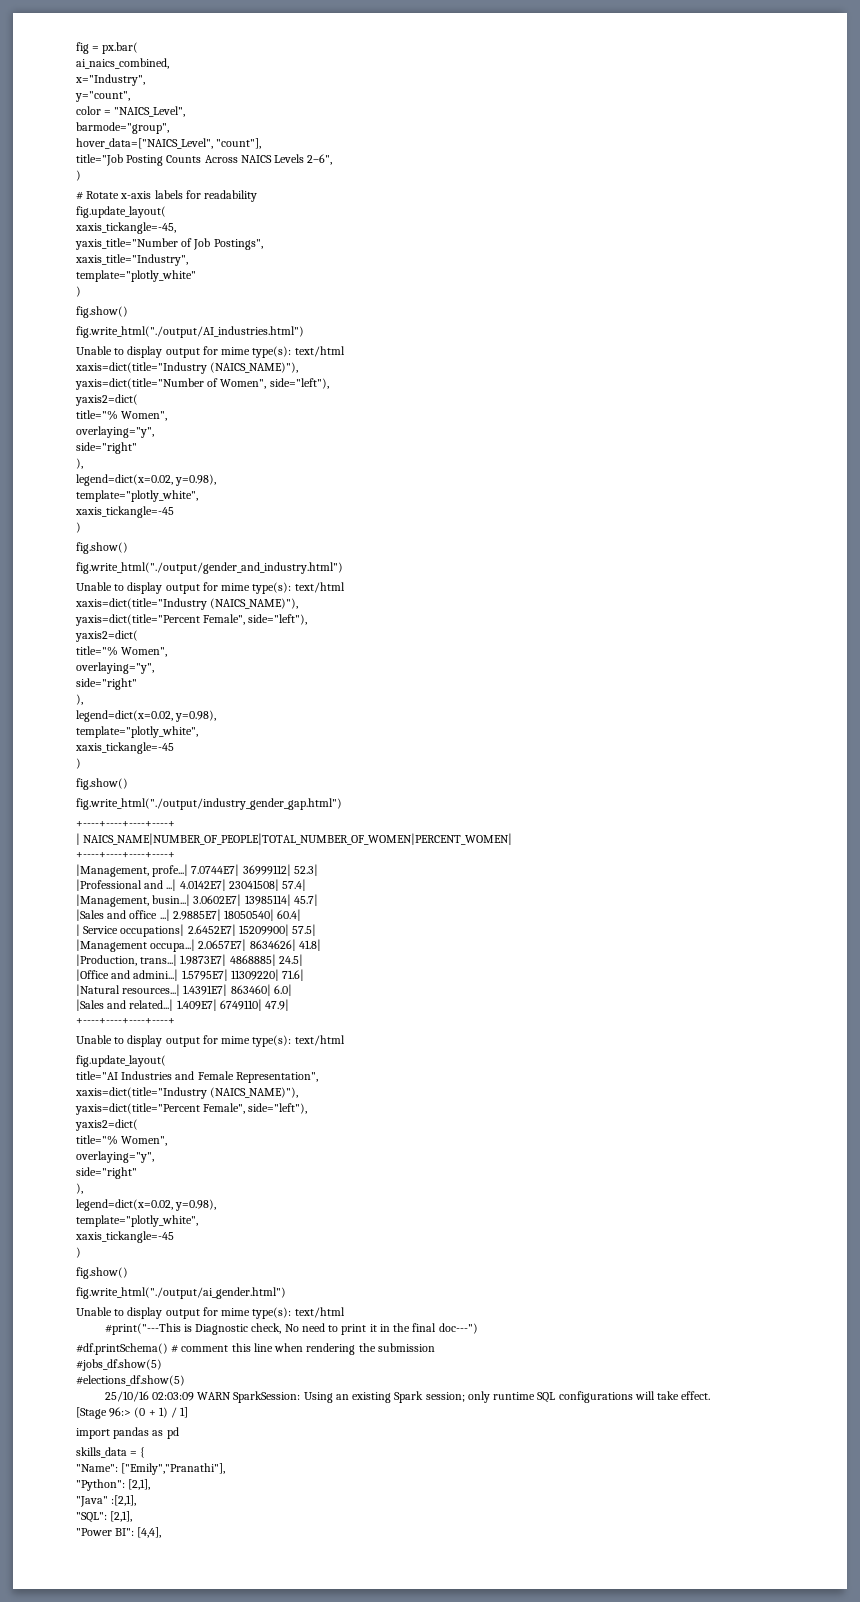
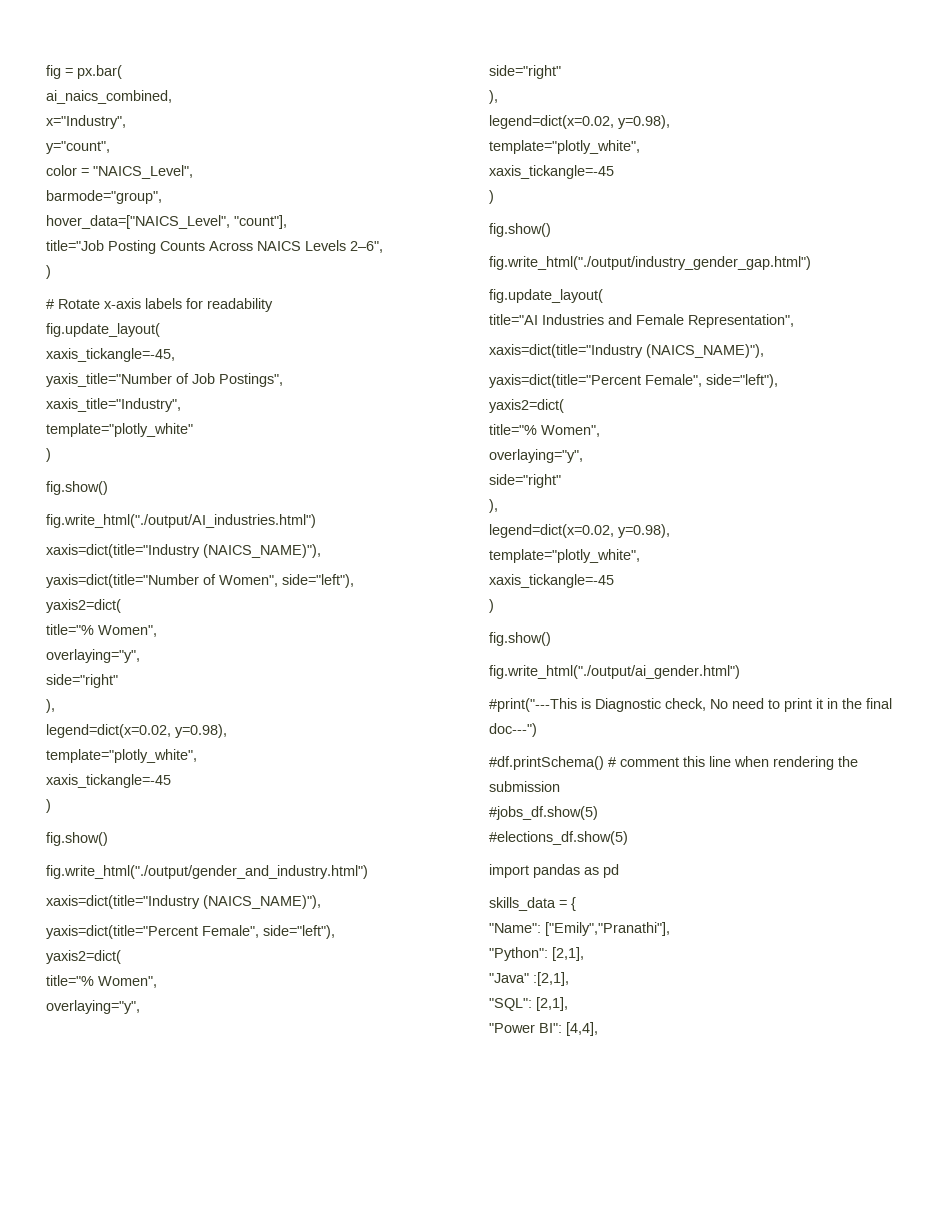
[76,346,345,358] // Unable to display output for mime type(s): text/html -> (316, 521) none
[76,582,345,594] // Unable to display output for mime type(s): text/html -> (368, 872) none
[76,821,175,827] [76,833,513,845] [76,852,175,858] [76,864,318,877] [76,879,307,891] [76,894,318,907] [76,909,302,921] [76,924,317,937] [76,939,321,952] [76,954,303,966] [76,969,305,981] [76,984,292,996] [76,999,290,1011] [76,1018,175,1024] [76,1035,345,1047] // +----+----+----+----+ // | NAICS_NAME|NUMBER_OF_PEOPLE|TOTAL_NUMBER_OF_WOMEN|PERCENT_WOMEN| // +----+----+----+----+ // |Management, profe...| 7.0744E7| 36999112| 52.3| // |Professional and ...| 4.0142E7| 23041508| 57.4| // |Management, busin...| 3.0602E7| 13985114| 45.7| // |Sales and office ...| 2.9885E7| 18050540| 60.4| // | Service occupations| 2.6452E7| 15209900| 57.5| // |Management occupa...| 2.0657E7| 8634626| 41.8| // |Production, trans...| 1.9873E7| 4868885| 24.5| // |Office and admini...| 1.5795E7| 11309220| 71.6| // |Natural resources...| 1.4391E7| 863460| 6.0| // |Sales and related...| 1.409E7| 6749110| 47.9| // +----+----+----+----+ // Unable to display output for mime type(s): text/html -> (811, 263) none
[76,1307,345,1319] // Unable to display output for mime type(s): text/html -> (740, 672) none
[104,1391,711,1403] [76,1407,189,1419] // 25/10/16 02:03:09 WARN SparkSession: Using an existing Spark session; only runtime SQL configurations will take effect. // [Stage 96:> (0 + 1) / 1] -> (628, 838) none

